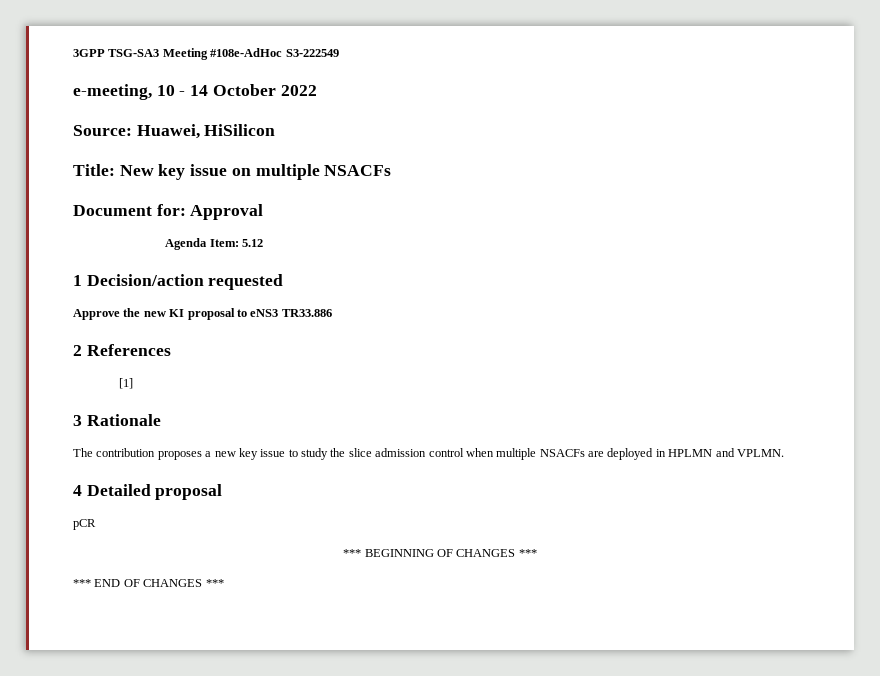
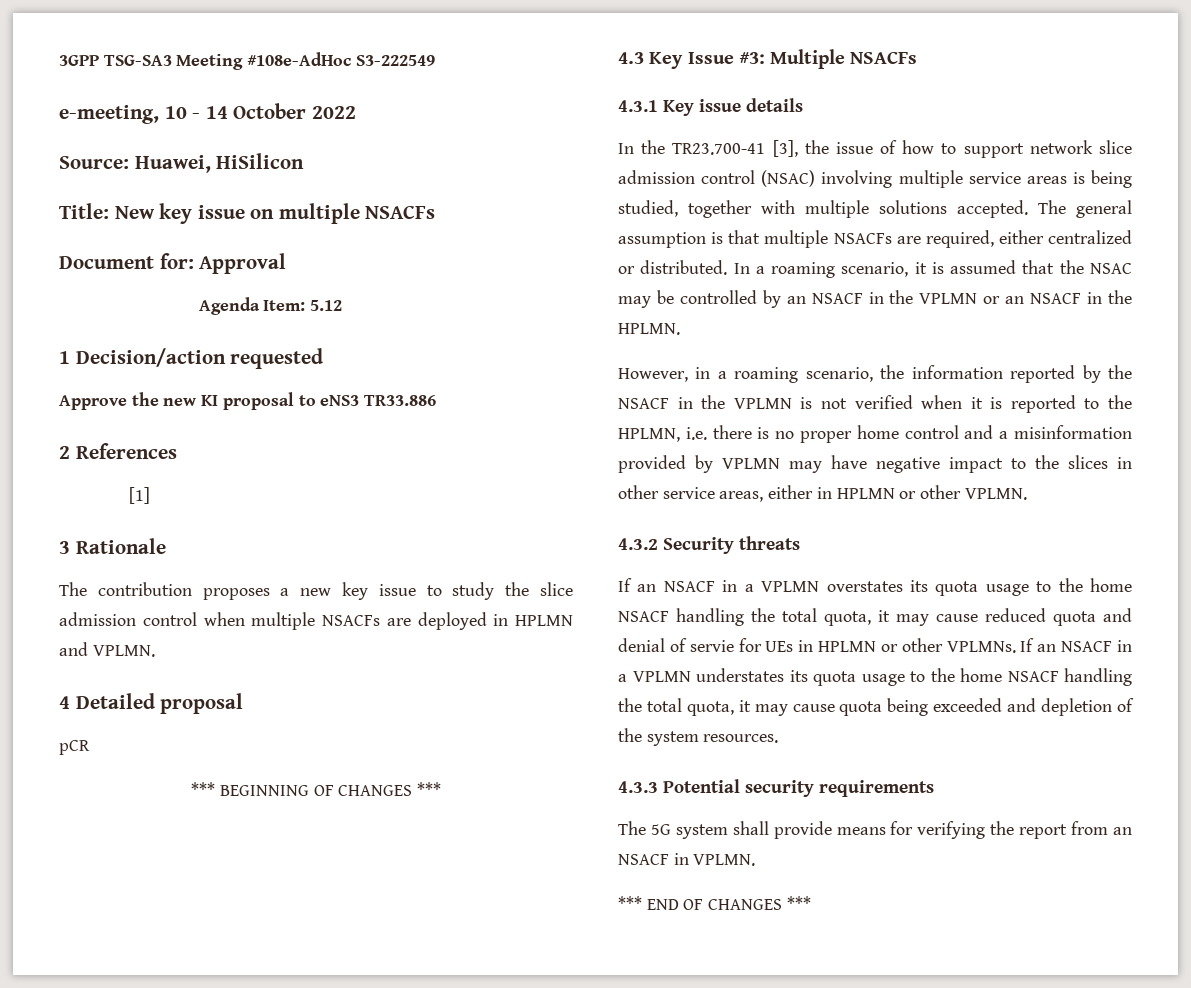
(537, 553) none -> [618,49,918,69] [618,98,803,116] [618,140,1132,158] [618,170,1132,188] [618,200,1132,218] [618,230,1132,248] [618,260,1132,278] [618,290,1132,308] [618,323,680,335] [618,365,1132,383] [618,395,1132,413] [618,425,1132,443] [618,455,1132,473] [618,485,1027,502] [618,536,800,554] [618,578,1132,596] [618,608,1132,626] [618,638,1133,653] [618,668,1132,686] [618,698,1134,716] [618,728,779,746] [618,779,934,797] [618,821,1132,839] [618,853,756,866] // 4.3 Key Issue #3: Multiple NSACFs // 4.3.1 Key issue details // In the TR23.700-41 [3], the issue of how to support network slice admission control (NSAC) involving multiple service areas is being studied, together with multiple solutions accepted. The general assumption is that multiple NSACFs are required, either centralized or distributed. In a roaming scenario, it is assumed that the NSAC may be controlled by an NSACF in the VPLMN or an NSACF in the HPLMN. // However, in a roaming scenario, the information reported by the NSACF in the VPLMN is not verified when it is reported to the HPLMN, i.e. there is no proper home control and a misinformation provided by VPLMN may have negative impact to the slices in other service areas, either in HPLMN or other VPLMN. // 4.3.2 Security threats // If an NSACF in a VPLMN overstates its quota usage to the home NSACF handling the total quota, it may cause reduced quota and denial of servie for UEs in HPLMN or other VPLMNs. If an NSACF in a VPLMN understates its quota usage to the home NSACF handling the total quota, it may cause quota being exceeded and depletion of the system resources. // 4.3.3 Potential security requirements // The 5G system shall provide means for verifying the report from an NSACF in VPLMN.

